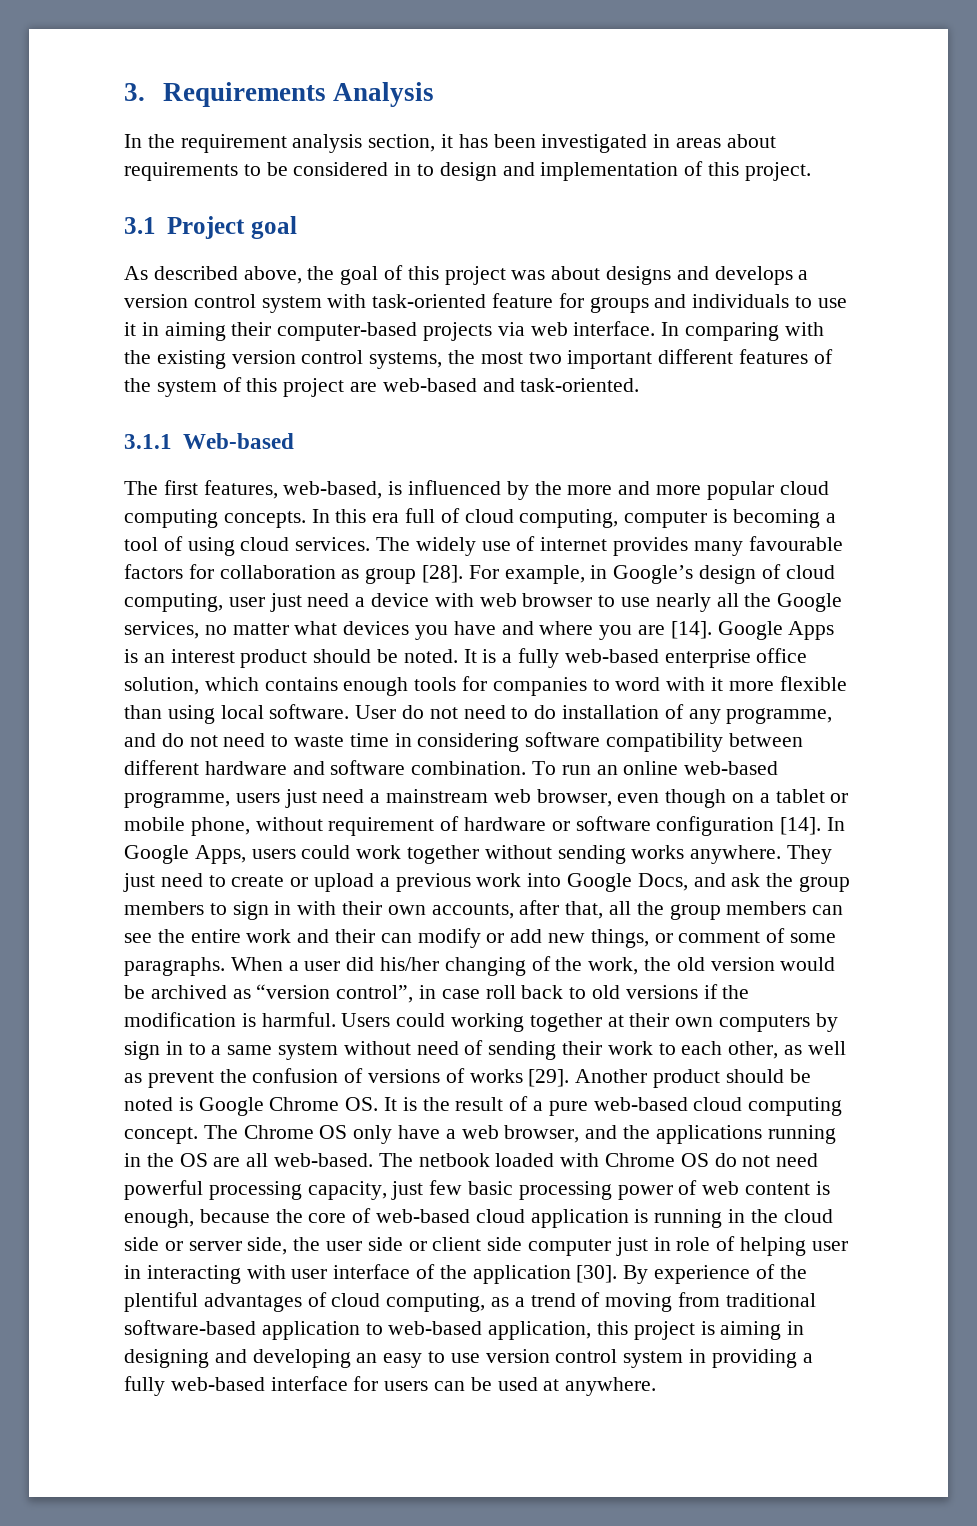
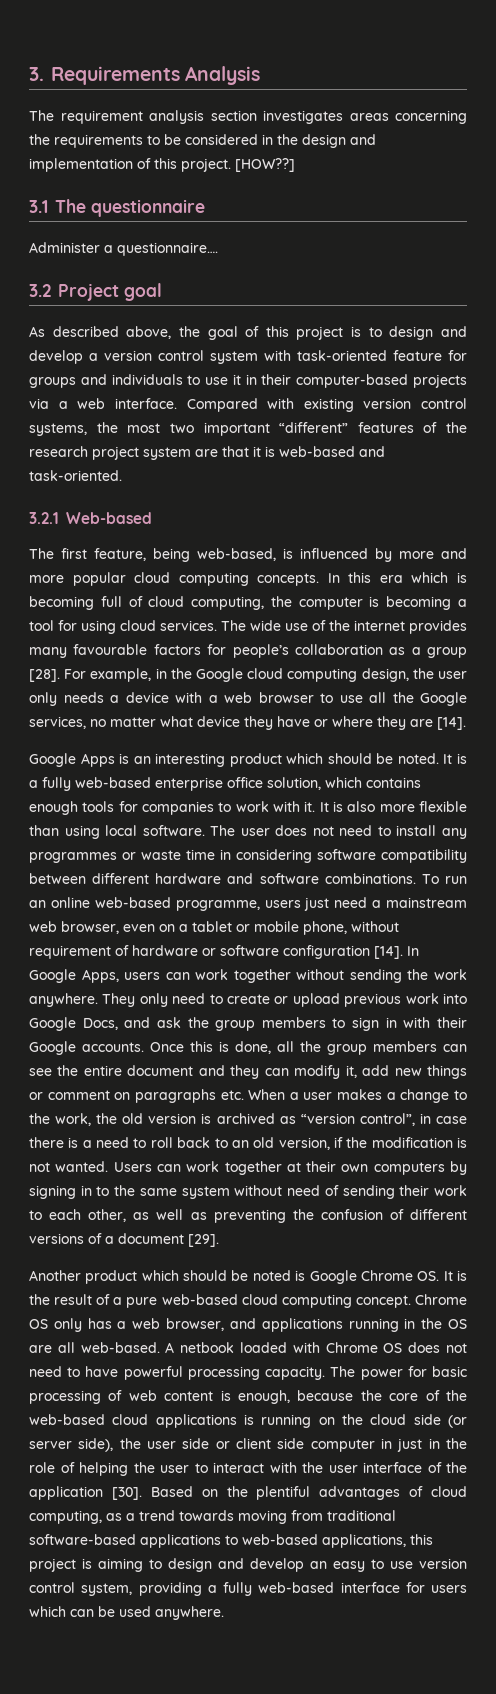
[124,134,776,153] In the requirement analysis section, it has been investigated in areas about -> [29,110,467,124] [29,134,50,145] The requirement analysis section investigates areas concerning the
[417,164,435,176] to -> [277,134,298,145] the
[124,217,156,234] // 3.1 -> [235,158,295,172] [29,199,205,217] [29,242,218,256] [29,284,51,297] [HOW??] // 3.1 The questionnaire // Administer a questionnaire…. // 3.2
[511,266,793,285] was about designs and develops -> [351,326,467,340] [29,350,83,364] is to design and develop
[164,322,226,341] aiming -> (257, 379) none
(525, 329) none -> [58,401,68,409] a
[661,322,824,341] [124,350,151,364] In comparing with the -> [186,398,295,412] Compared with
[658,349,734,364] different -> [279,422,349,433] “different”
[156,377,378,397] system of this project are -> [29,446,275,460] research project system are that it is
[124,434,172,449] 3.1.1 -> [29,512,59,524] 3.2.1
[203,480,278,499] features, -> [94,548,190,562] feature, being
[534,481,562,495] the -> (392, 555) none
(400, 518) none -> [411,572,467,583] [29,596,94,610] which is becoming
(619, 518) none -> [270,596,292,607] the
[163,536,183,551] of -> [58,620,77,631] for
[415,537,476,556] widely -> [250,620,281,631] wide
(536, 543) none -> [329,620,350,631] the
(214, 571) none -> [232,644,289,658] people’s
(360, 574) none -> [411,647,421,655] a
[613,564,835,584] [124,593,350,612] Google’s design of cloud computing, user just need -> [170,668,467,682] [29,692,104,706] the Google cloud computing design, the user only needs
(474, 600) none -> [208,695,218,703] a
[655,593,711,612] nearly -> (363, 699) none
[343,621,633,640] devices you have and where you -> [197,716,406,730] device they have or where they
(712, 630) none -> (466, 723) //
[170,649,308,668] interest product -> [155,753,324,767] interesting product which
[615,677,724,691] word with it -> [235,801,376,812] work with it. It is also
[355,704,833,724] [124,733,289,747] User do not need to do installation of any programme, and do not need to -> [210,825,468,839] [29,852,136,863] The user does not need to install any programmes or
[411,761,527,775] combination. -> [324,873,416,884] combinations.
[665,789,727,808] though -> (155, 928) none
[301,845,351,859] could -> [165,972,190,980] can
[631,845,685,859] works -> [407,969,467,980] the work
[123,873,155,892] just -> [139,993,168,1007] only
[379,877,390,887] a -> (340, 1000) none
[387,900,604,919] own accounts, after that, -> [29,1041,271,1055] Google accounts. Once this is done,
[246,929,376,943] work and their -> [127,1065,260,1079] document and they
[486,933,505,943] or -> [345,1065,357,1078] it,
[590,929,649,948] things, -> [426,1065,467,1079] things
[766,928,837,943] [124,956,551,976] of some paragraphs. When a user did his/her changing of -> [114,1089,467,1103] on paragraphs etc. When a user makes a change to
[780,957,836,971] [124,985,145,999] would be -> [201,1113,212,1124] is
[485,984,750,999] [124,1012,525,1032] roll back to old versions if the modification is harmful. Users could working -> [29,1137,467,1150] [29,1161,220,1172] there is a need to roll back to an old version, if the modification is not wanted. Users can work
[124,1041,222,1060] sign in to a -> [29,1185,136,1199] signing in to the
[147,1071,214,1088] prevent -> [213,1209,286,1223] preventing
(364, 1075) none -> [410,1209,468,1220] different
[469,1069,523,1083] works -> [105,1233,184,1244] a document
(570, 1078) none -> (219, 1240) //
(721, 1078) none -> [141,1270,179,1281] which
[203,1125,238,1139] The -> (411, 1301) none
[398,1125,441,1139] have -> [87,1318,112,1329] has
[623,1125,651,1139] the -> (256, 1323) none
[378,1153,413,1167] The -> [165,1342,175,1353] A
[714,1153,819,1167] [124,1180,463,1200] do not need powerful processing capacity, just few -> [408,1342,468,1353] [29,1366,427,1380] does not need to have powerful processing capacity. The power for
[617,1185,673,1200] power -> (101, 1397) none
[376,1209,629,1228] web-based cloud application -> [445,1390,467,1401] [29,1414,237,1428] the web-based cloud applications
[728,1209,746,1223] in -> [318,1417,335,1425] on
[164,1237,288,1255] or server side, -> [447,1415,467,1428] [29,1438,114,1452] (or server side),
(612, 1247) none -> [381,1438,392,1449] in
(671, 1244) none -> [445,1438,467,1449] the
[811,1241,848,1251] [124,1265,286,1284] user in interacting with -> [133,1462,323,1473] the user to interact with the
[623,1264,775,1284] By experience of -> [150,1486,218,1497] Based on
[581,1292,601,1307] of -> [179,1510,234,1521] towards
[261,1321,360,1340] application -> [140,1534,221,1548] applications
[488,1321,592,1340] application, -> [322,1534,406,1548] applications,
[787,1321,805,1335] [124,1349,351,1368] in designing and developing -> [149,1558,304,1572] to design and develop
[623,1349,707,1368] system in -> [81,1583,133,1596] system,
(429, 1386) none -> [29,1606,66,1617] which
[543,1379,560,1391] at -> (151, 1611) none

